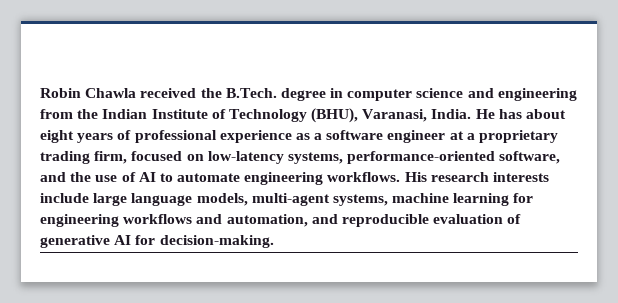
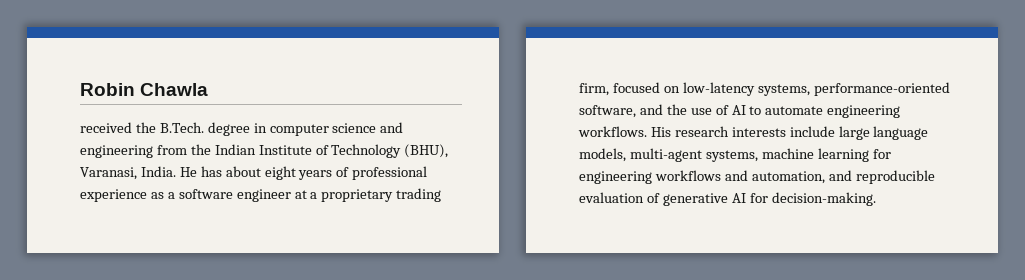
(137, 93) none -> (209, 89) //

